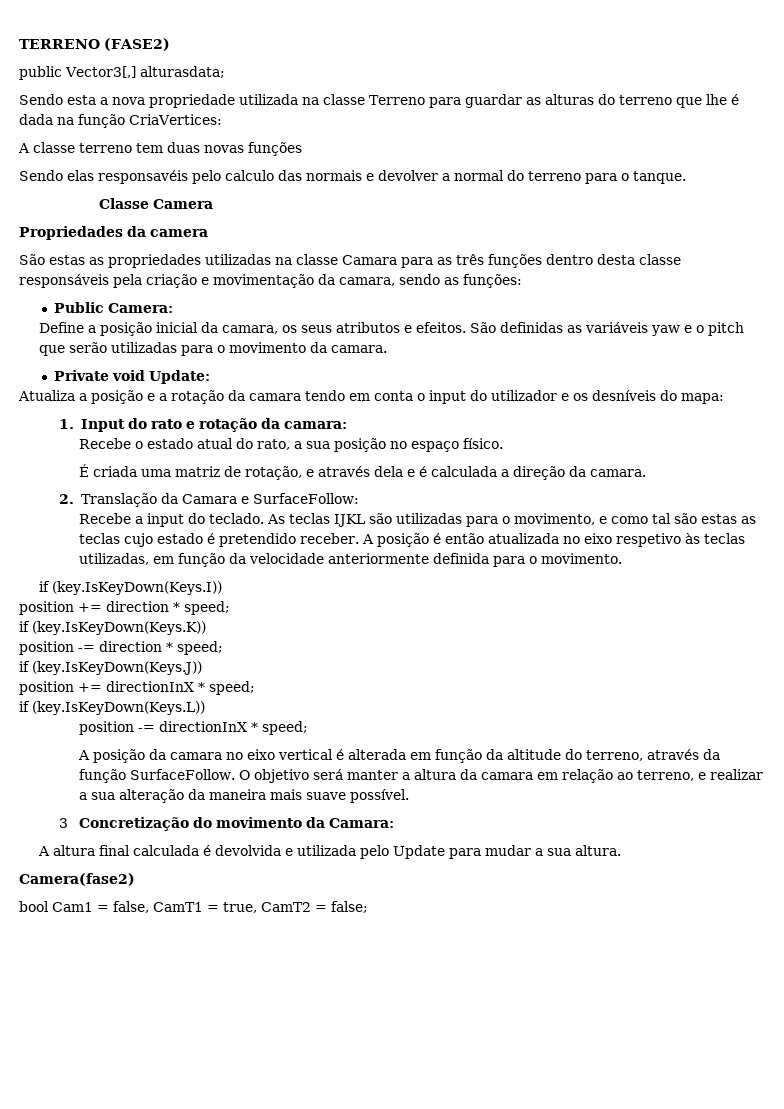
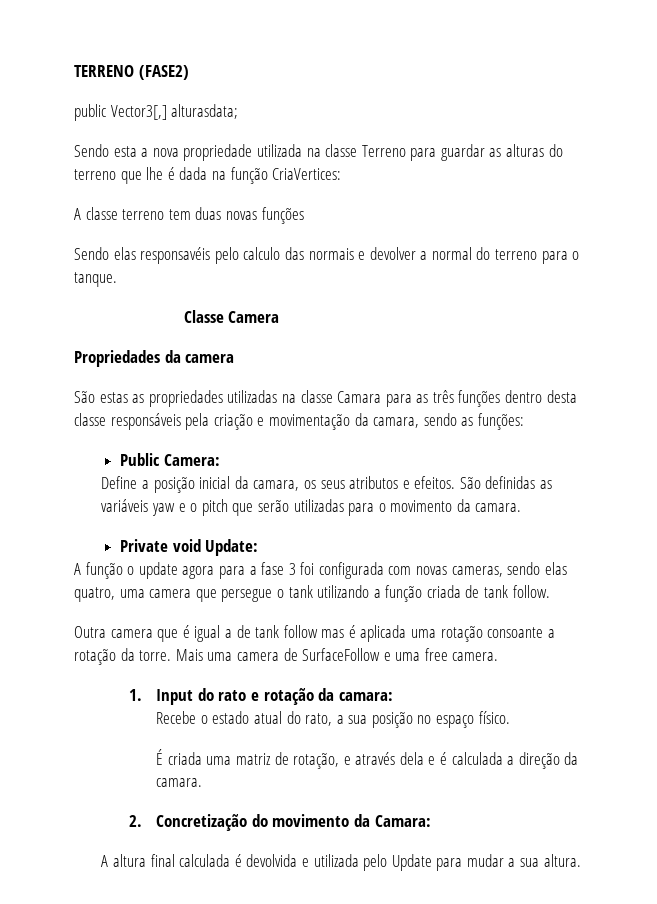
[18,390,724,404] Atualiza a posição e a rotação da camara tendo em conta o input do utilizador e os desníveis do mapa: -> [74,562,567,579] [74,585,550,602] [74,625,555,642] [74,648,499,665] A função o update agora para a fase 3 foi configurada com novas cameras, sendo elas quatro, uma camera que persegue o tank utilizando a função criada de tank follow. // Outra camera que é igual a de tank follow mas é aplicada uma rotação consoante a rotação da torre. Mais uma camera de SurfaceFollow e uma free camera.
[80,493,359,507] [78,513,756,527] [78,533,745,547] [78,553,622,567] [38,581,222,595] [19,601,230,615] [19,621,206,635] [19,641,223,655] [19,661,202,675] [19,681,255,695] [19,701,205,715] [78,721,308,735] [77,749,720,763] [78,769,763,783] [78,789,409,803] [58,818,68,828] Translação da Camara e SurfaceFollow: // Recebe a input do teclado. As teclas IJKL são utilizadas para o movimento, e como tal são estas as teclas cujo estado é pretendido receber. A posição é então atualizada no eixo respetivo às teclas utilizadas, em função da velocidade anteriormente definida para o movimento. // if (key.IsKeyDown(Keys.I)) // position += direction * speed; // if (key.IsKeyDown(Keys.K)) // position -= direction * speed; // if (key.IsKeyDown(Keys.J)) // position += directionInX * speed; // if (key.IsKeyDown(Keys.L)) // position -= directionInX * speed; // A posição da camara no eixo vertical é alterada em função da altitude do terreno, através da função SurfaceFollow. O objetivo será manter a altura da camara em relação ao terreno, e realizar a sua alteração da maneira mais suave possível. // 3 -> (142, 821) none
[19,873,135,886] [19,901,368,913] // Camera(fase2) // bool Cam1 = false, CamT1 = true, CamT2 = false; -> (581, 860) none

